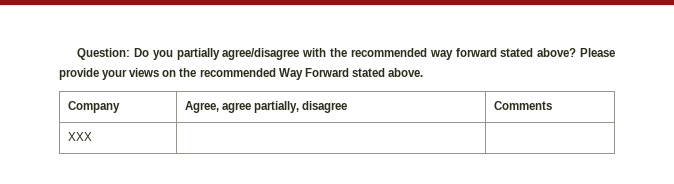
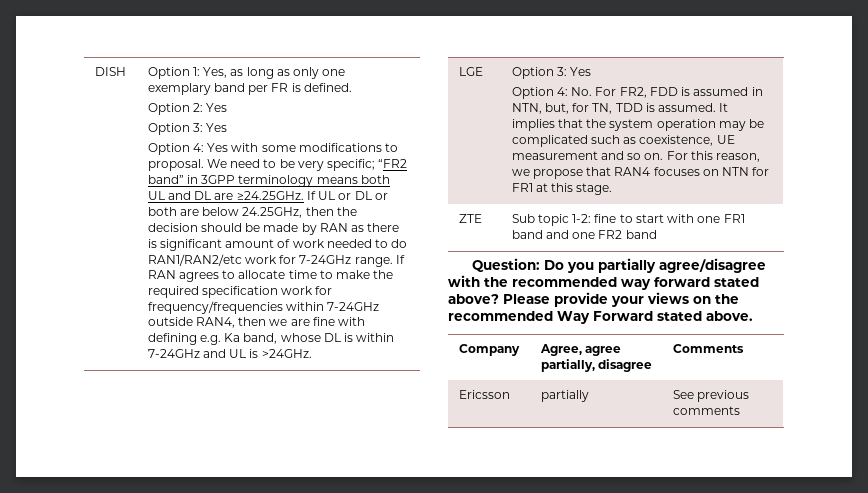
(77, 54) none -> [94,67,126,76] [147,67,346,79] [147,83,352,95] [147,103,228,115] [147,123,228,135] [147,143,399,155] [147,159,408,171] [147,175,390,187] [147,191,388,200] [147,207,357,218] [147,223,400,235] [147,239,408,251] [147,254,405,267] [147,270,394,282] [147,286,333,298] [147,301,380,314] [147,317,366,328] [147,333,395,345] [147,349,312,358] [458,67,483,76] [511,67,592,79] [511,87,763,99] [511,103,729,114] [511,119,765,131] [511,135,735,147] [511,151,761,162] [511,167,770,179] [511,183,613,195] [458,214,482,223] [511,214,745,226] [511,230,657,239] DISH | Option 1: Yes, as long as only one exemplary band per FR is defined. // Option 2: Yes // Option 3: Yes // Option 4: Yes with some modifications to proposal. We need to be very specific; “FR2 band” in 3GPP terminology means both UL and DL are ≥24.25GHz. If UL or DL or both are below 24.25GHz, then the decision should be made by RAN as there is significant amount of work needed to do RAN1/RAN2/etc work for 7-24GHz range. If RAN agrees to allocate time to make the required specification work for frequency/frequencies within 7-24GHz outside RAN4, then we are fine with defining e.g. Ka band, whose DL is within 7-24GHz and UL is >24GHz. // LGE | Option 3: Yes // Option 4: No. For FR2, FDD is assumed in NTN, but, for TN, TDD is assumed. It implies that the system operation may be complicated such as coexistence, UE measurement and so on. For this reason, we propose that RAN4 focuses on NTN for FR1 at this stage. // ZTE | Sub topic 1-2: fine to start with one FR1 band and one FR2 band //
[67,132,92,141] XXX | | -> [458,390,510,399] [540,390,589,402] [672,390,749,402] [672,406,740,415] Ericsson | partially | See previous comments

